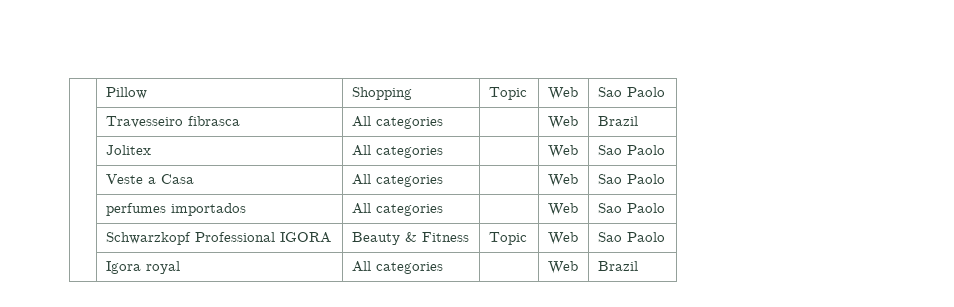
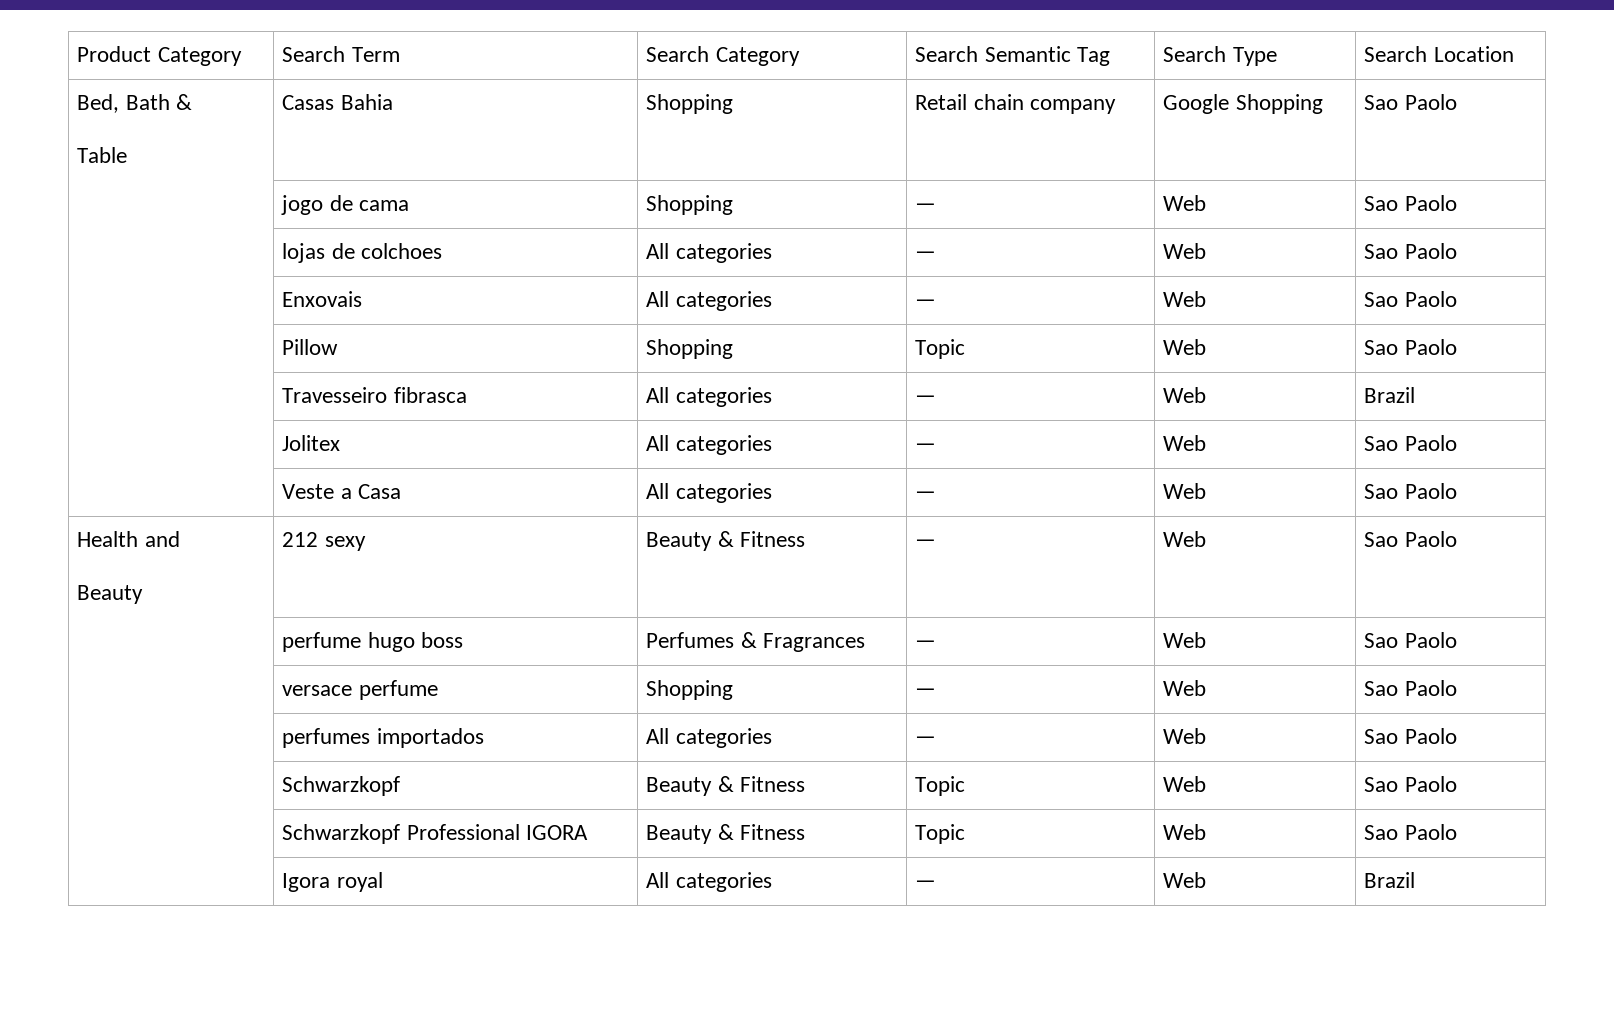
(105, 93) none -> [77,46,242,66] [282,46,400,62] [646,46,800,66] [915,46,1110,66] [1163,46,1277,66] [1364,46,1514,62] [77,94,192,113] [77,147,128,163] [282,94,393,110] [646,94,734,114] [915,94,1116,114] [1163,94,1323,114] [1364,94,1457,110] [281,195,409,215] [646,195,734,215] [915,203,937,211] [1163,195,1207,211] [1364,195,1457,211] [282,243,442,263] [646,243,772,263] [915,251,937,259] [1163,243,1207,259] [1364,243,1457,259] [282,291,363,307] [646,291,772,311] [915,299,937,307] [1163,291,1207,307] [1364,291,1457,307] Product Category | Search Term | Search Category | Search Semantic Tag | Search Type | Search Location // Bed, Bath & // Table | Casas Bahia | Shopping | Retail chain company | Google Shopping | Sao Paolo // | jogo de cama | Shopping | — | Web | Sao Paolo // | lojas de colchoes | All categories | — | Web | Sao Paolo // | Enxovais | All categories | — | Web | Sao Paolo //
(443, 123) none -> [915,395,937,403] —
(443, 152) none -> [915,443,937,451] —
(443, 181) none -> [915,491,937,499] [1163,483,1207,499] [1364,483,1457,499] [77,531,180,547] [77,585,144,604] [282,532,366,551] [646,531,805,551] [915,539,937,547] [1163,531,1207,547] [1364,531,1457,547] [282,632,463,652] [646,632,865,652] [915,640,937,648] [1163,632,1207,648] [1364,632,1457,648] [282,680,438,700] [646,680,734,700] [915,688,937,696] — | Web | Sao Paolo // Health and // Beauty | 212 sexy | Beauty & Fitness | — | Web | Sao Paolo // | perfume hugo boss | Perfumes & Fragrances | — | Web | Sao Paolo // | versace perfume | Shopping | —
(443, 210) none -> [915,736,937,744] [1163,728,1207,744] [1364,728,1457,744] [282,776,401,796] [646,776,805,796] [915,776,966,796] — | Web | Sao Paolo // | Schwarzkopf | Beauty & Fitness | Topic
(443, 268) none -> [915,880,937,888] —

